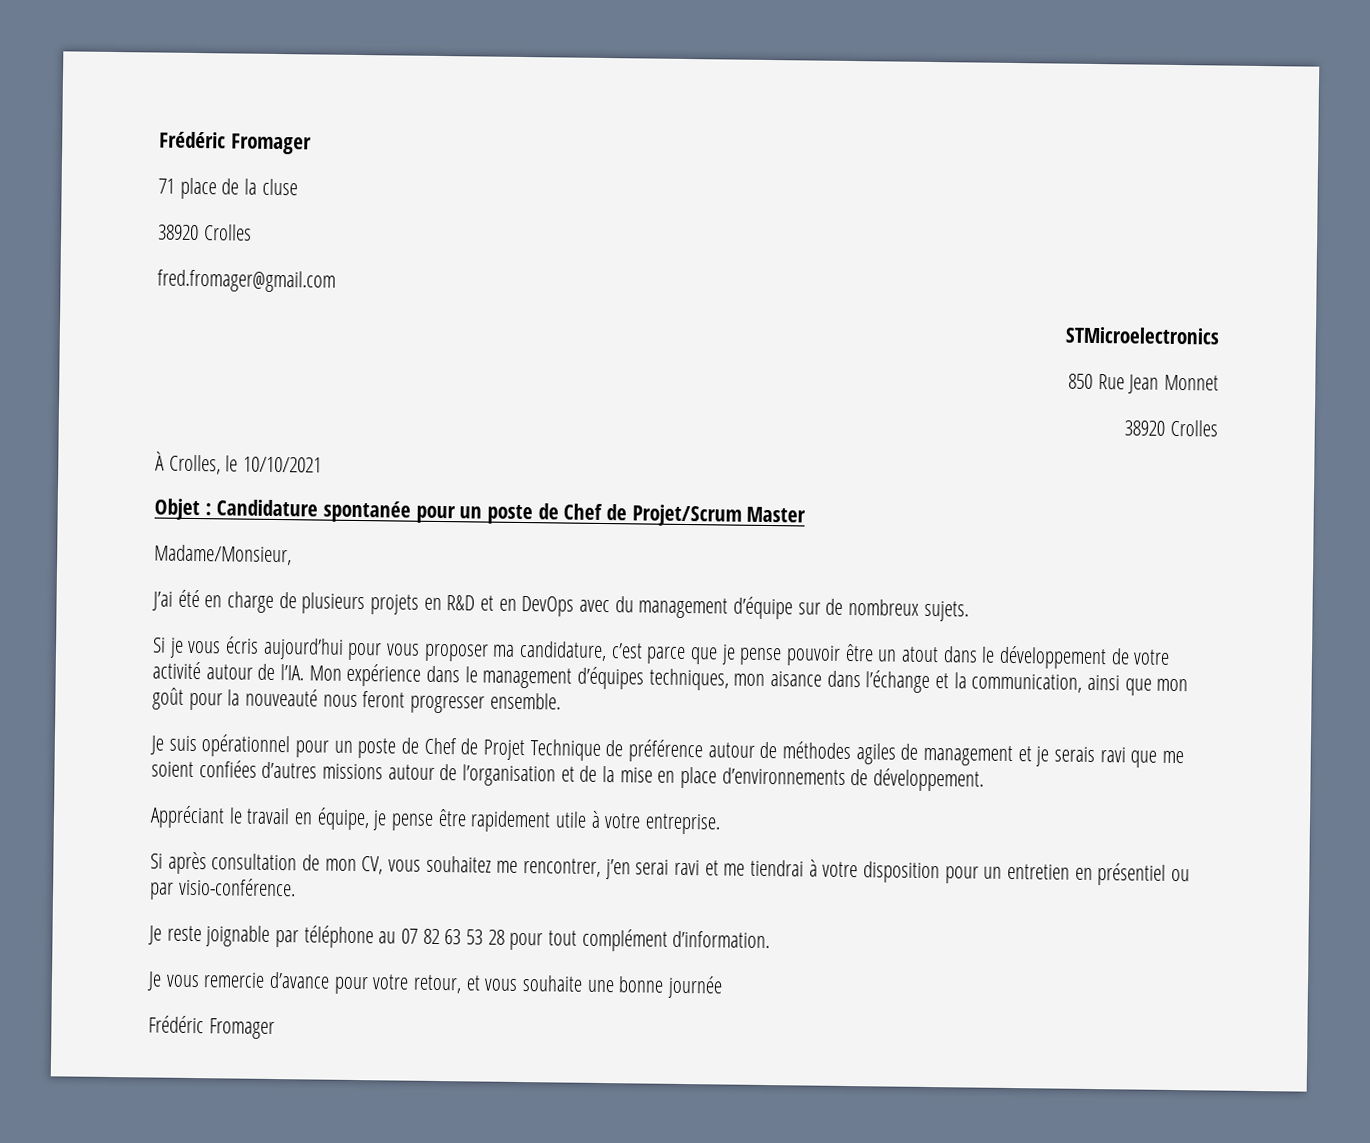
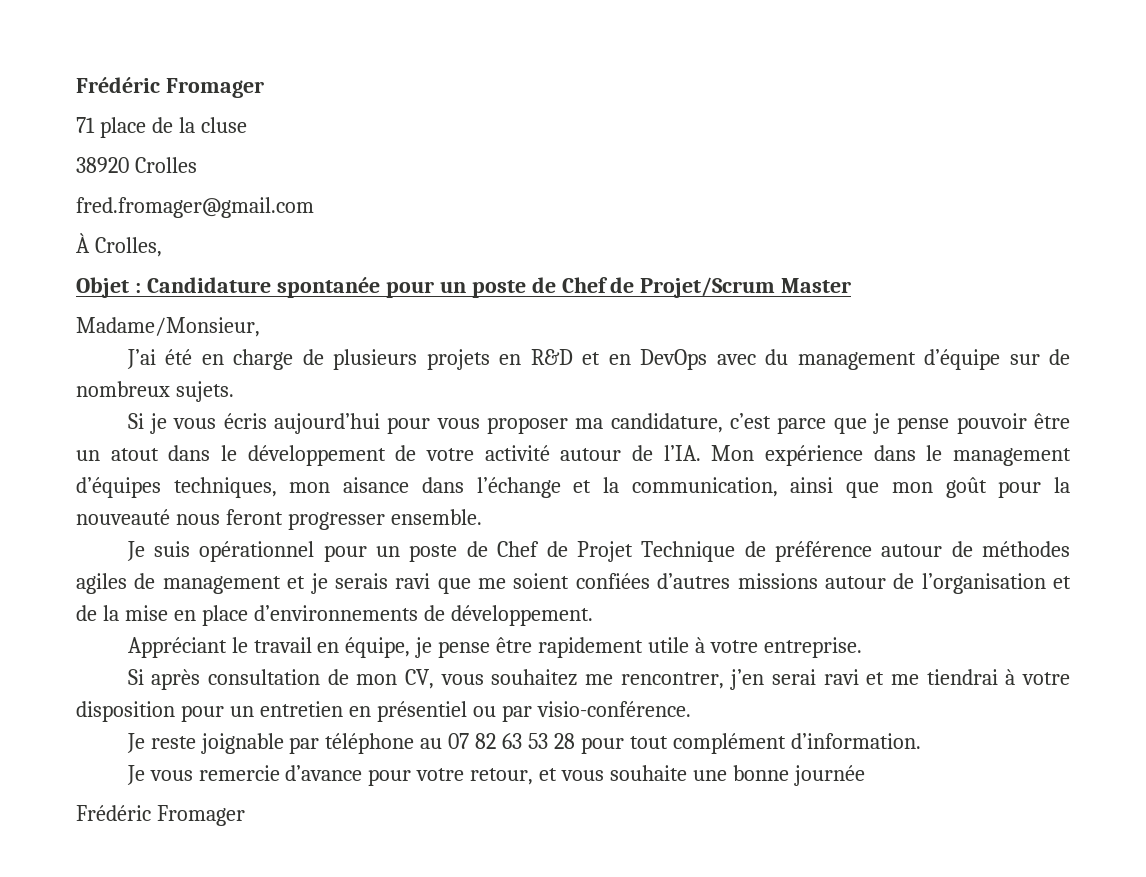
[1065,326,1220,345] [1067,373,1219,394] [1124,419,1218,437] // STMicroelectronics // 850 Rue Jean Monnet // 38920 Crolles -> (314, 207) none
[225,455,323,473] le 10/10/2021 -> (162, 247) none

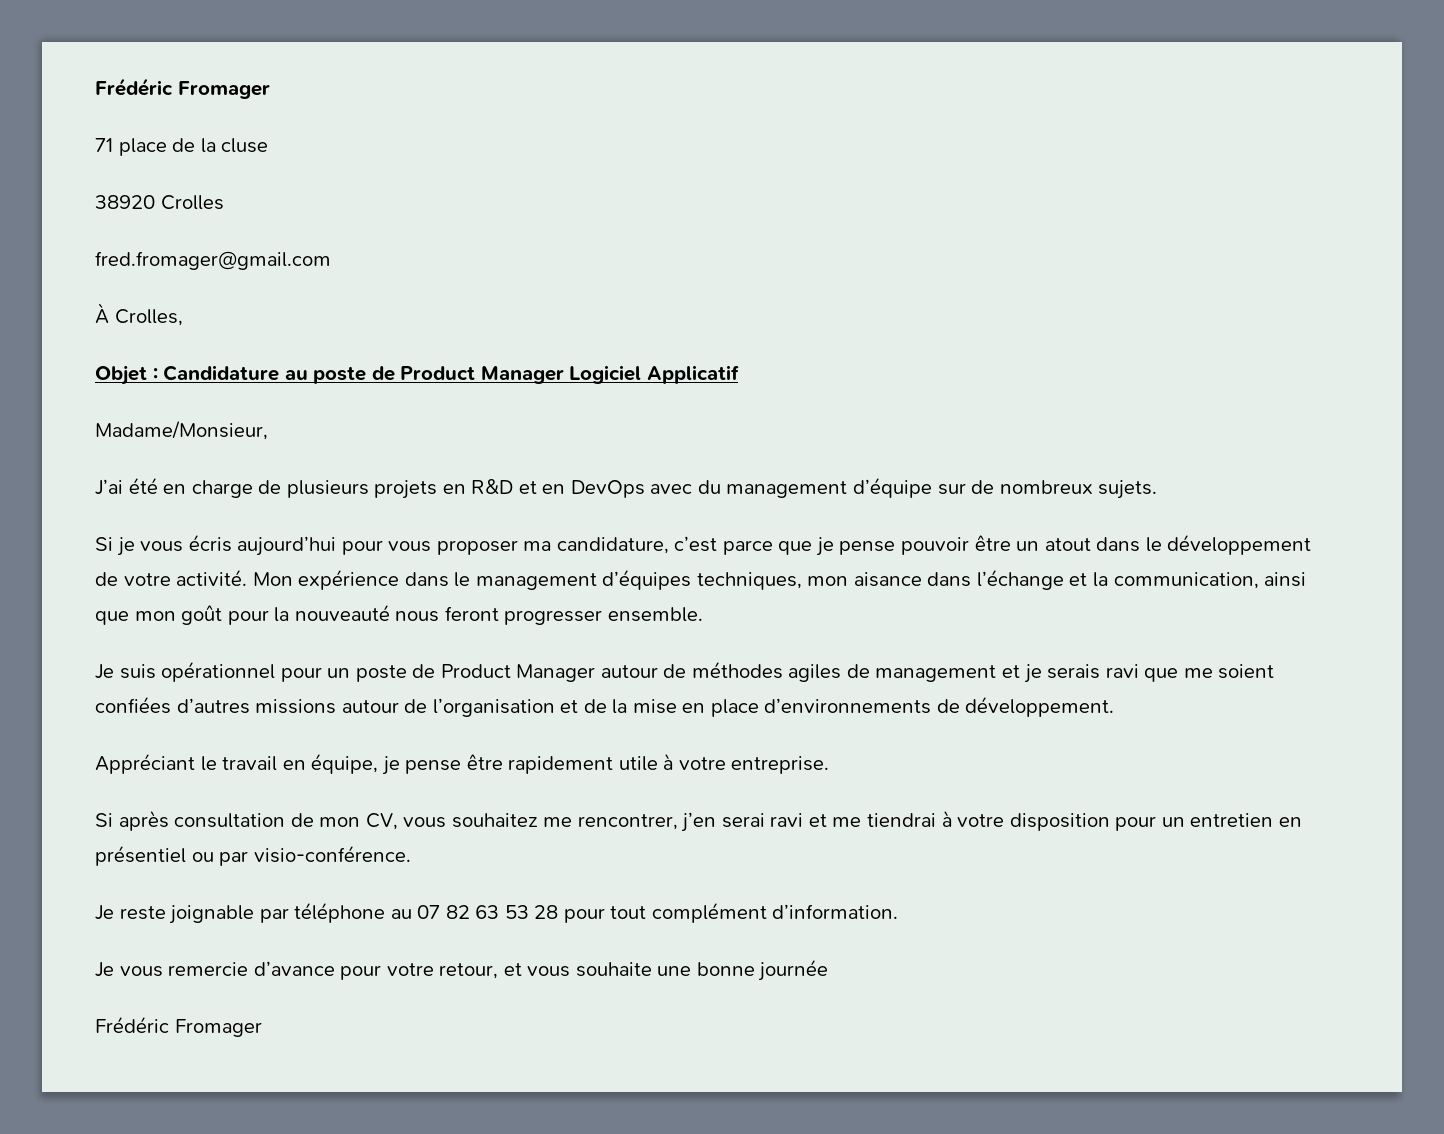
[276,277,852,298] spontanée pour un poste de Chef de Projet/Scrum Master -> [284,365,739,384] au poste de Product Manager Logiciel Applicatif
[484,445,701,461] activité autour de l’IA. -> [176,569,248,586] activité.
[497,541,872,562] Chef de Projet Technique de préférence -> [440,664,596,682] Product Manager

